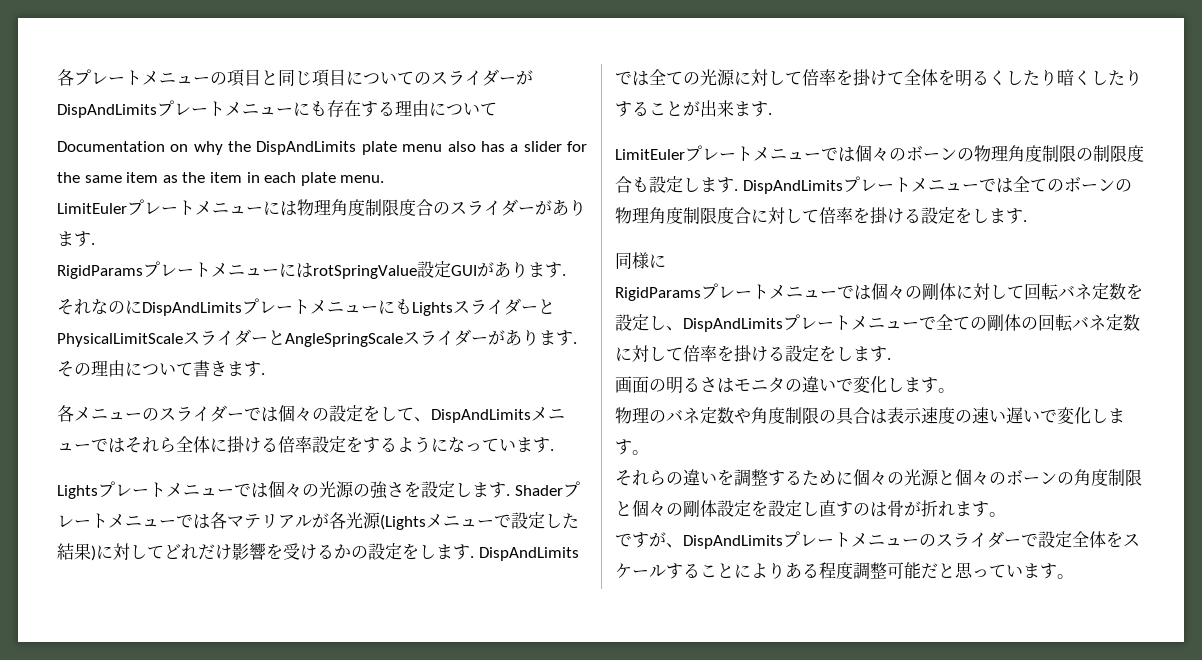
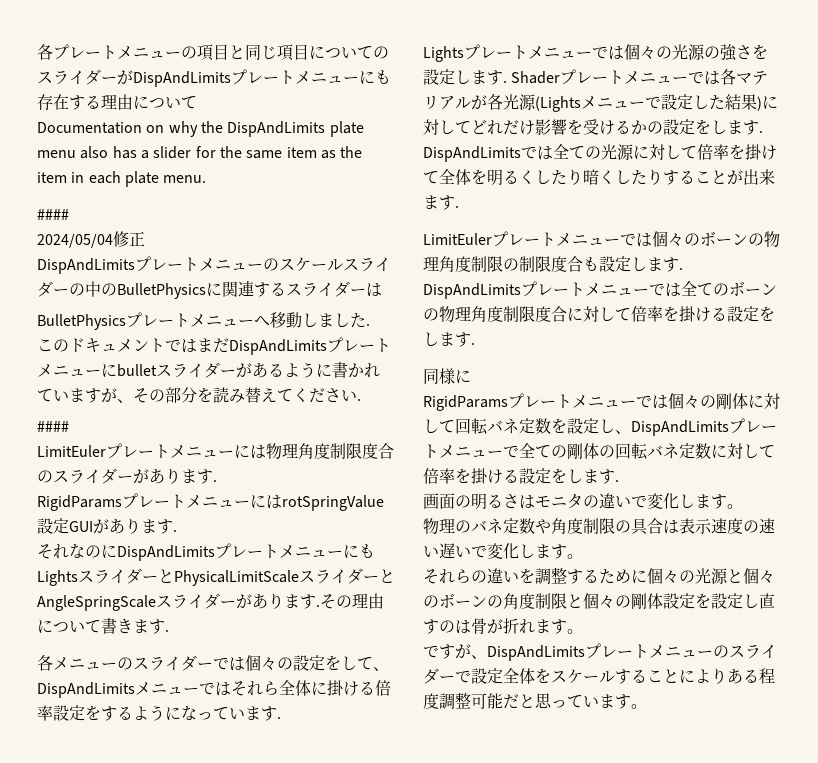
(385, 179) none -> [37,209,69,220] [37,231,145,248] [37,256,391,274] [37,280,382,299] [37,312,370,330] [37,337,391,355] [37,362,380,378] [37,387,361,403] [37,421,69,432] // #### // 2024/05/04修正 // DispAndLimitsプレートメニューのスケールスライダーの中のBulletPhysicsに関連するスライダーは // BulletPhysicsプレートメニューへ移動しました. // このドキュメントではまだDispAndLimitsプレートメニューにbulletスライダーがあるように書かれていますが、その部分を読み替えてください. // ####

